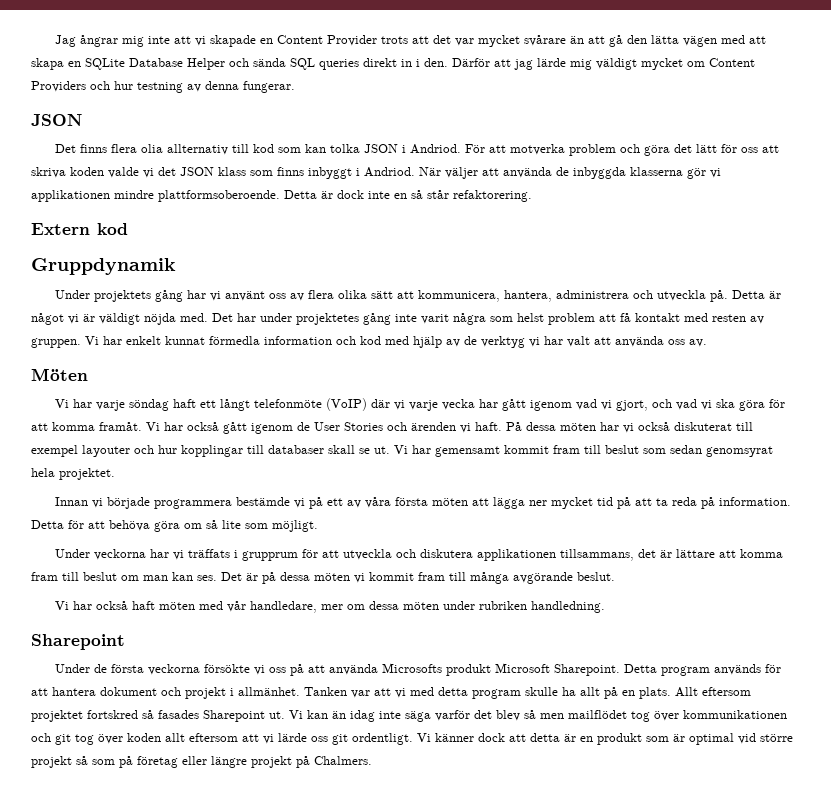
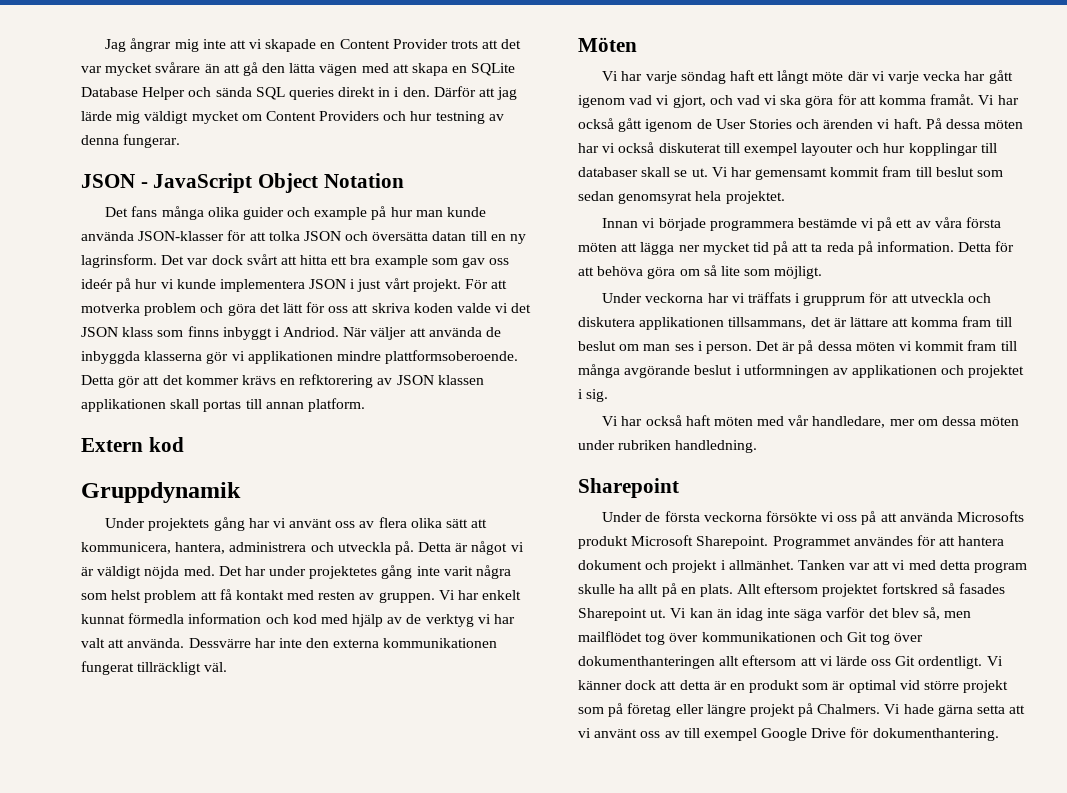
[54,144,461,155] // Det finns flera olia allternativ till kod som kan tolka JSON i Andriod. -> [140,173,404,193] [105,206,486,220] [81,230,527,244] [81,254,510,268] [81,278,461,292] - JavaScript Object Notation // Det fans många olika guider och example på hur man kunde använda JSON-klasser för att tolka JSON och översätta datan till en ny lagrinsform. Det var dock svårt att hitta ett bra example som gav oss ideér på hur vi kunde implementera JSON i just vårt projekt.
[321,190,532,202] är dock inte en så står refaktorering. -> [118,374,484,388] [81,398,365,412] gör att det kommer krävs en refktorering av JSON klassen applikationen skall portas till annan platform.
[615,336,707,347] använda oss av. -> [127,638,498,648] [81,661,228,675] använda. Dessvärre har inte den externa kommunikationen fungerat tillräckligt väl.
[253,398,367,411] telefonmöte (VoIP) -> [812,72,844,81] möte
[172,572,217,581] kan ses. -> [674,341,752,354] ses i person.
[577,572,615,581] beslut. -> [694,364,1025,378] [578,389,609,402] beslut i utformningen av applikationen och projektet i sig.
[623,664,761,676] Detta program används -> [772,536,913,549] Programmet användes
[524,710,536,719] så -> [923,607,941,620] så,
[55,733,161,745] git tog över koden -> [846,632,924,645] [578,656,715,669] Git tog över dokumenthanteringen
[332,734,348,745] git -> [895,656,916,666] Git
[76,756,88,765] så -> (1009, 686) none
(372, 760) none -> [884,704,1026,717] [578,727,999,741] Vi hade gärna setta att vi använt oss av till exempel Google Drive för dokumenthantering.

